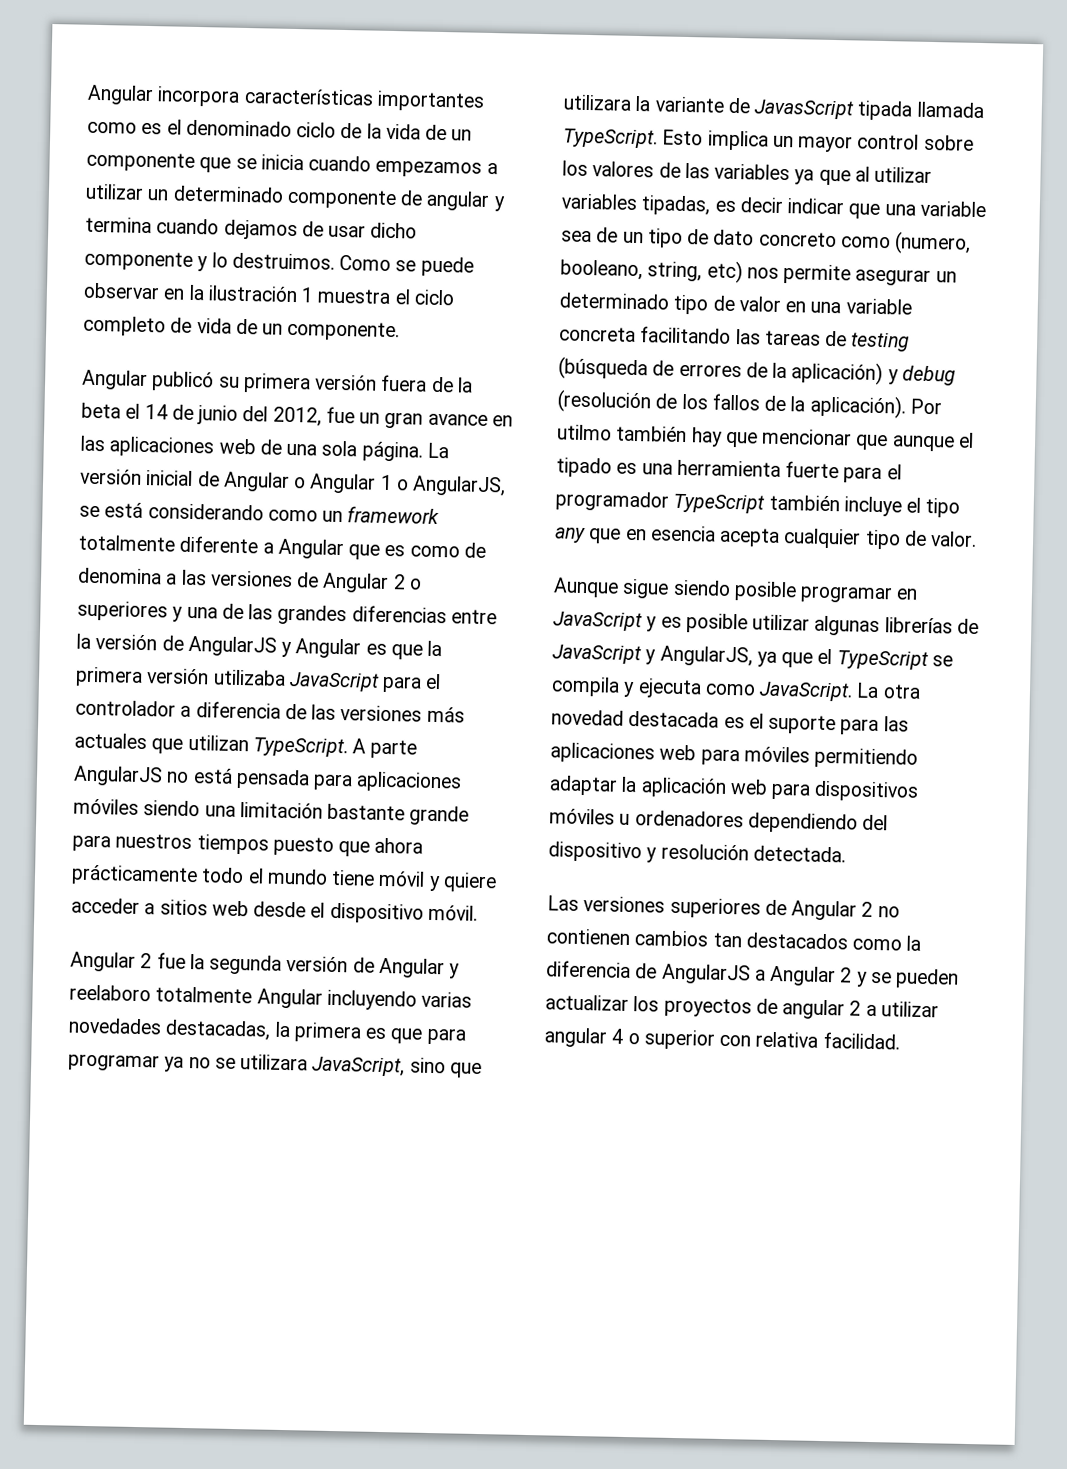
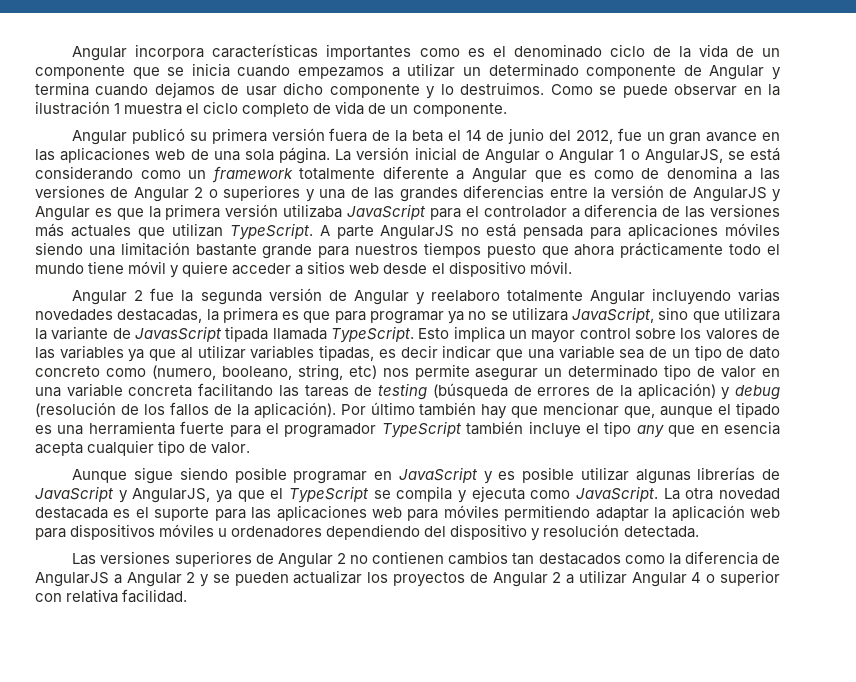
[426,190,491,211] angular -> [709,65,765,80] Angular
[557,424,612,441] utilmo -> [370,402,415,415] último
[855,434,889,451] que -> [624,406,656,418] que,
[782,999,846,1020] angular -> [492,572,548,587] Angular
[544,1027,608,1048] angular -> [631,572,687,587] Angular

